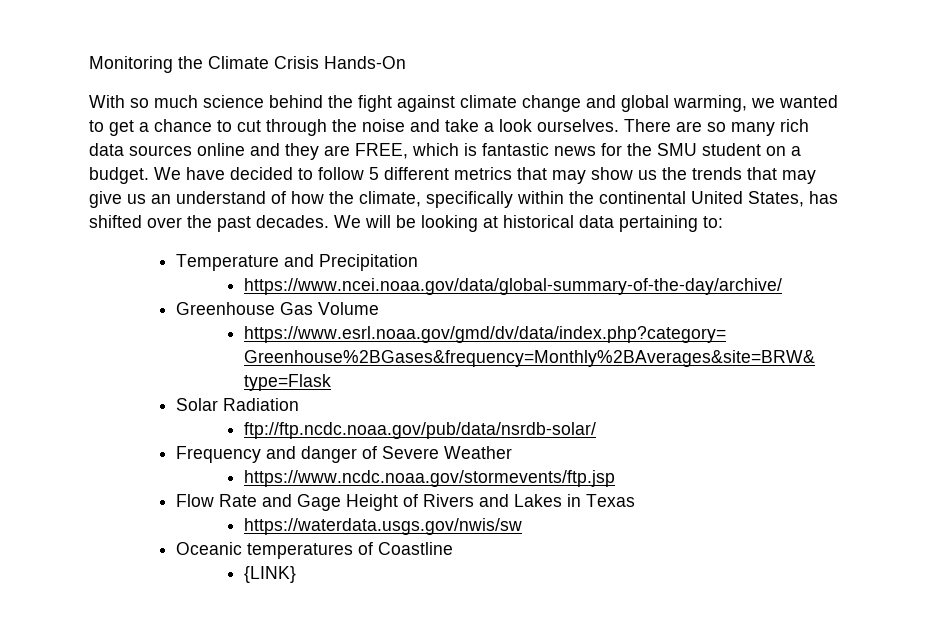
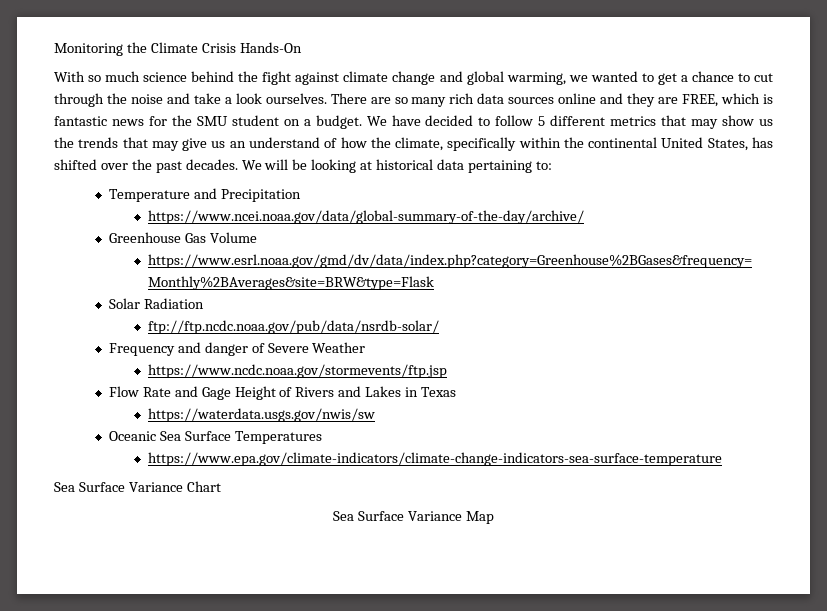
[246,542,453,559] [243,566,296,583] temperatures of Coastline // {LINK} -> [159,431,322,444] [147,452,722,466] [54,481,221,492] [333,511,494,524] Sea Surface Temperatures // https://www.epa.gov/climate-indicators/climate-change-indicators-sea-surface-temperature // Sea Surface Variance Chart // Sea Surface Variance Map

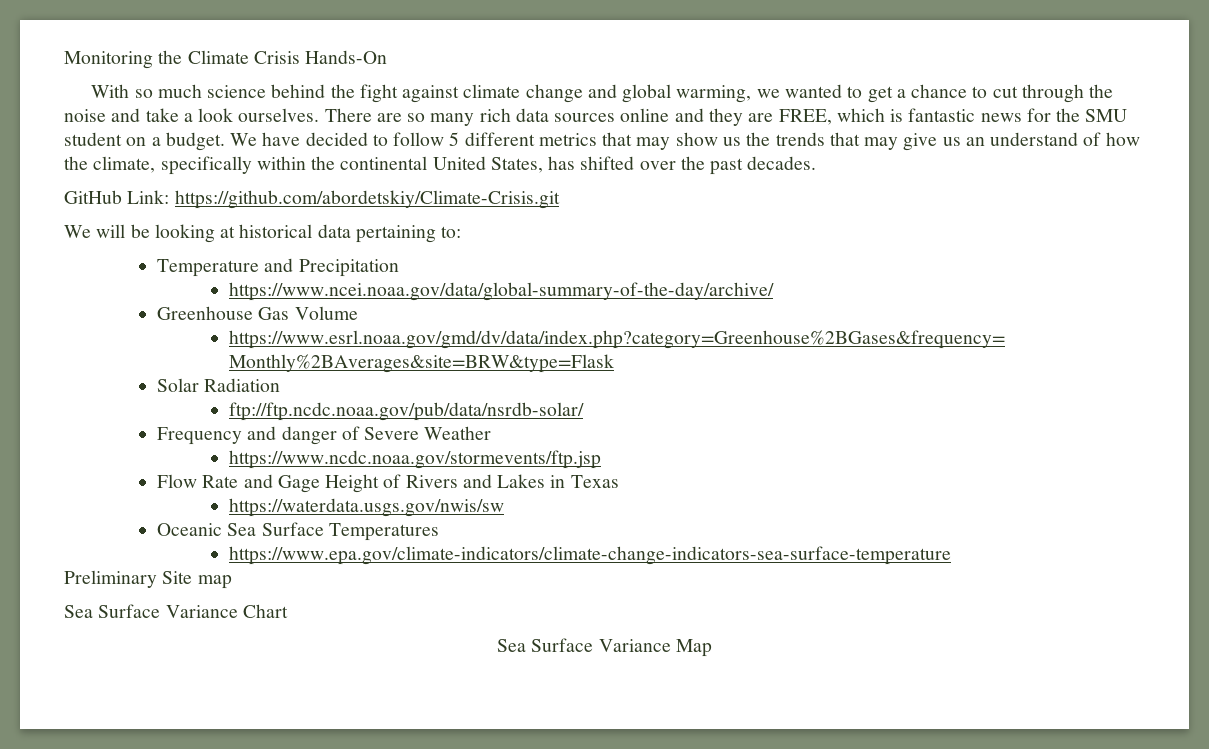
(238, 164) none -> [64,190,560,209] // GitHub Link: https://github.com/abordetskiy/Climate-Crisis.git //
(722, 459) none -> [64,570,232,589] // Preliminary Site map

